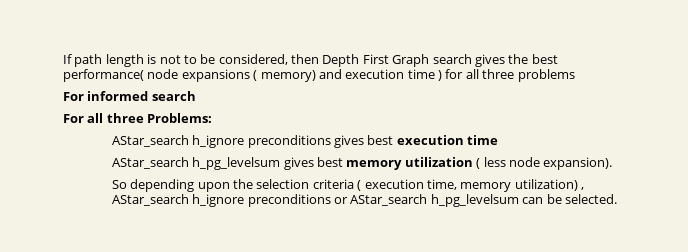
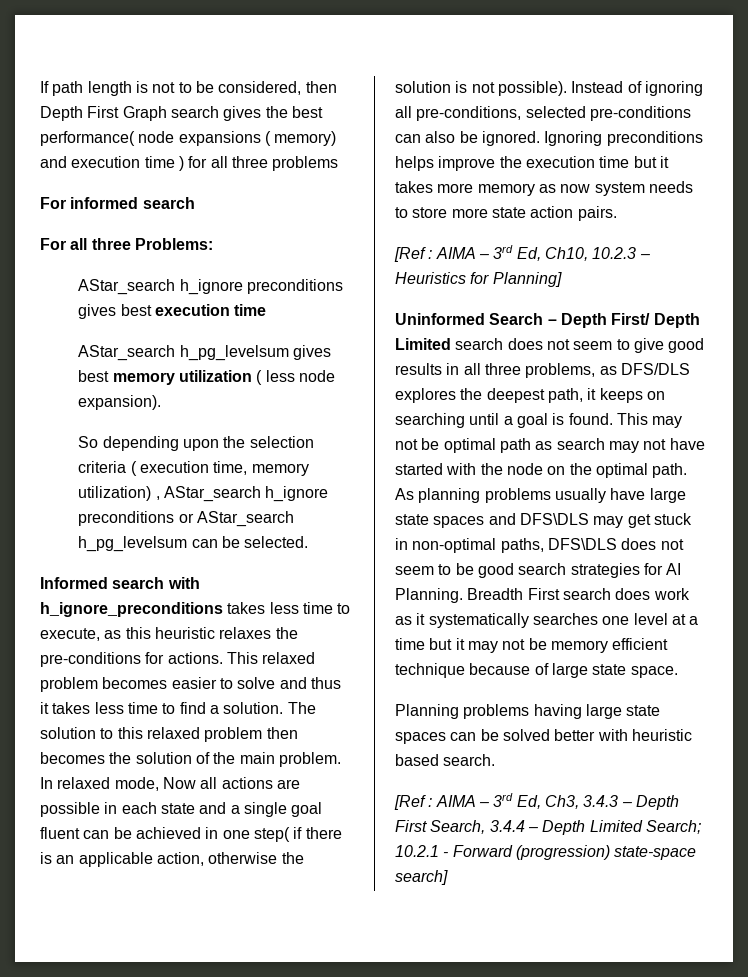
(617, 199) none -> [40,577,200,589] [40,602,351,617] [40,627,298,641] [40,652,316,667] [40,677,341,692] [40,702,316,714] [40,727,298,742] [40,752,341,767] [40,777,300,791] [40,802,323,817] [40,827,342,842] [40,852,304,867] [395,81,703,96] [395,106,691,121] [395,131,703,146] [395,156,669,171] [395,181,693,196] [395,206,617,221] [394,245,650,262] [395,272,562,287] [395,313,700,328] [395,338,705,353] [395,363,690,378] [395,388,665,403] [395,413,683,428] [395,438,705,453] [395,463,688,478] [395,488,686,503] [395,513,692,528] [395,538,684,553] [395,563,682,578] [395,588,690,603] [395,613,699,628] [395,638,669,653] [395,663,678,678] [395,704,661,719] [395,729,692,744] [395,754,496,766] [394,793,679,810] [395,820,701,835] [395,845,697,860] [395,870,448,885] // Informed search with h_ignore_preconditions takes less time to execute, as this heuristic relaxes the pre-conditions for actions. This relaxed problem becomes easier to solve and thus it takes less time to find a solution. The solution to this relaxed problem then becomes the solution of the main problem. In relaxed mode, Now all actions are possible in each state and a single goal fluent can be achieved in one step( if there is an applicable action, otherwise the solution is not possible). Instead of ignoring all pre-conditions, selected pre-conditions can also be ignored. Ignoring preconditions helps improve the execution time but it takes more memory as now system needs to store more state action pairs. // [Ref : AIMA – 3rd Ed, Ch10, 10.2.3 – Heuristics for Planning] // Uninformed Search – Depth First/ Depth Limited search does not seem to give good results in all three problems, as DFS/DLS explores the deepest path, it keeps on searching until a goal is found. This may not be optimal path as search may not have started with the node on the optimal path. As planning problems usually have large state spaces and DFS\DLS may get stuck in non-optimal paths, DFS\DLS does not seem to be good search strategies for AI Planning. Breadth First search does work as it systematically searches one level at a time but it may not be memory efficient technique because of large state space. // Planning problems having large state spaces can be solved better with heuristic based search. // [Ref : AIMA – 3rd Ed, Ch3, 3.4.3 – Depth First Search, 3.4.4 – Depth Limited Search; 10.2.1 - Forward (progression) state-space search]

